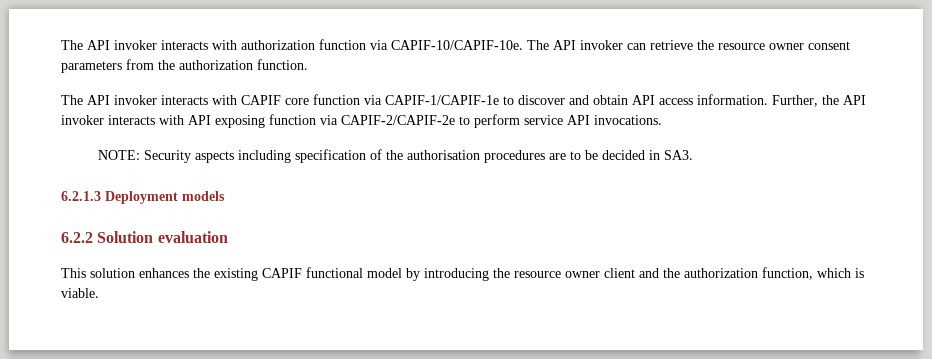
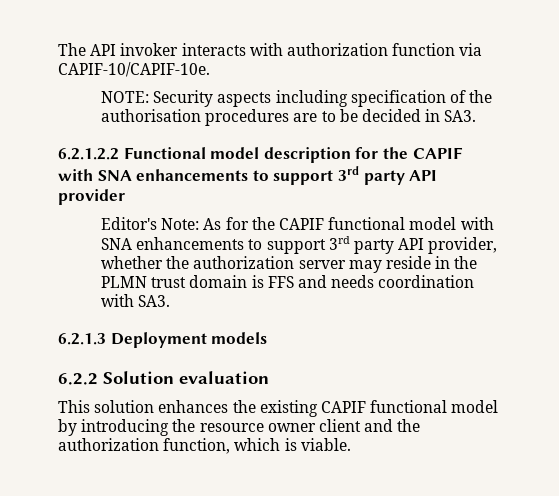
[527,40,850,50] [61,59,308,73] [61,94,866,107] [61,114,662,128] The API invoker can retrieve the resource owner consent parameters from the authorization function. // The API invoker interacts with CAPIF core function via CAPIF-1/CAPIF-1e to discover and obtain API access information. Further, the API invoker interacts with API exposing function via CAPIF-2/CAPIF-2e to perform service API invocations. -> (210, 69) none
(693, 155) none -> [58,147,463,163] [58,166,438,185] [58,189,125,205] [101,217,494,230] [101,236,498,254] [101,256,478,273] [101,275,475,288] [101,294,171,307] // 6.2.1.2.2 Functional model description for the CAPIF with SNA enhancements to support 3rd party API provider // Editor's Note: As for the CAPIF functional model with SNA enhancements to support 3rd party API provider, whether the authorization server may reside in the PLMN trust domain is FFS and needs coordination with SA3.

